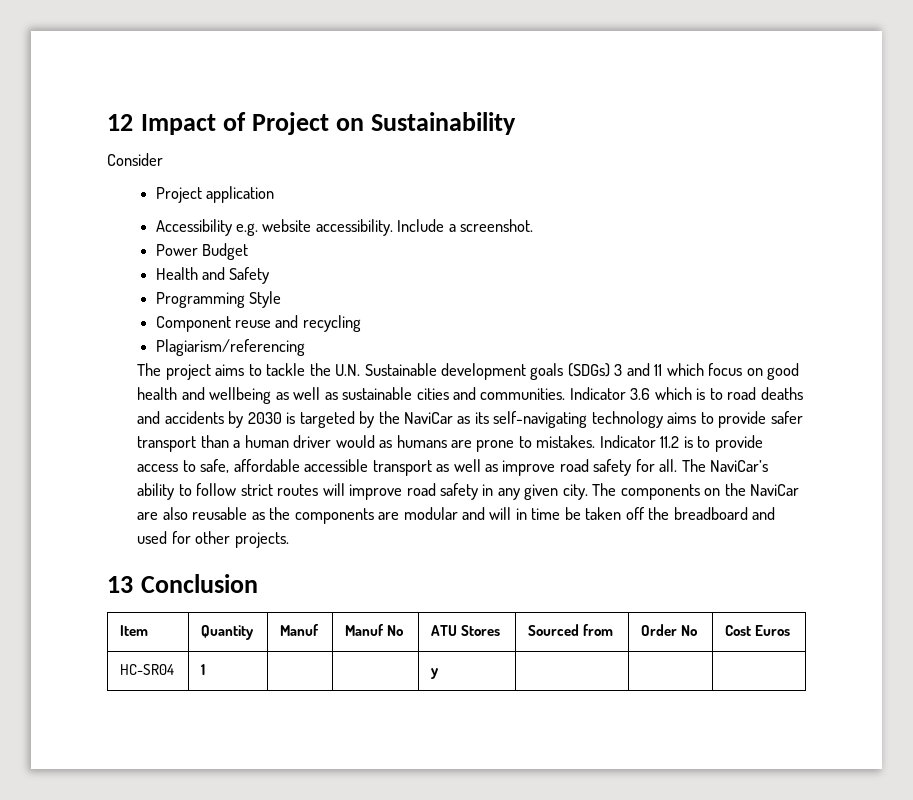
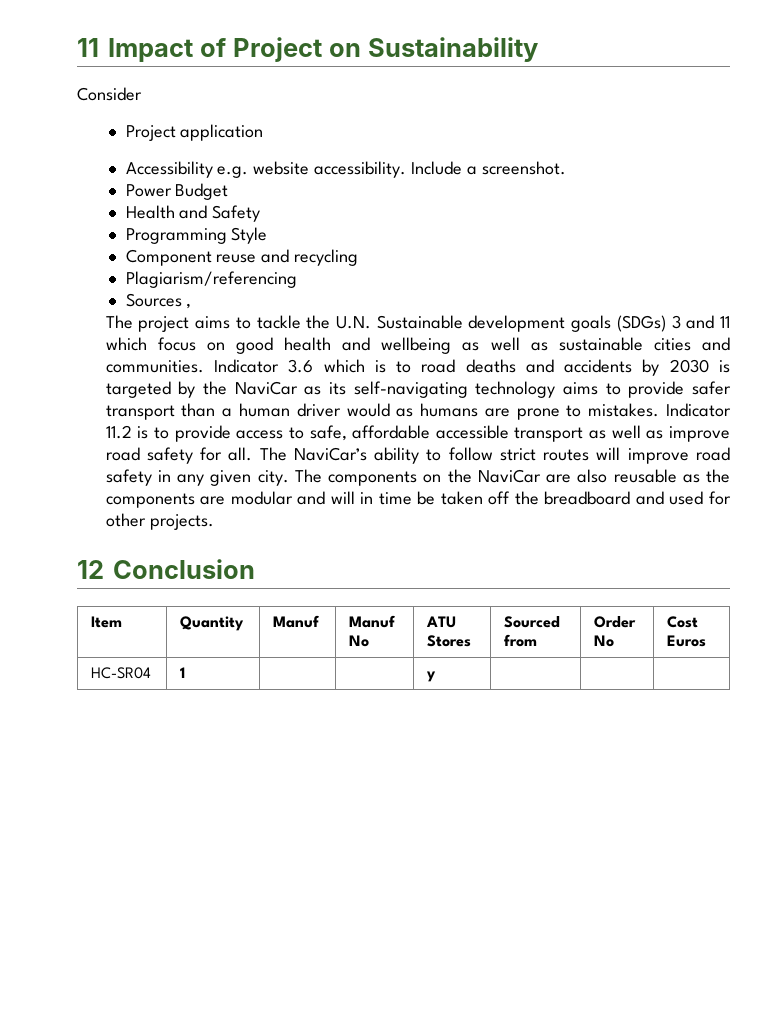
[107,114,133,131] 12 -> [77,38,99,57] 11
(305, 347) none -> [125,293,192,309] // Sources ,
[107,576,133,593] 13 -> [77,560,104,579] 12

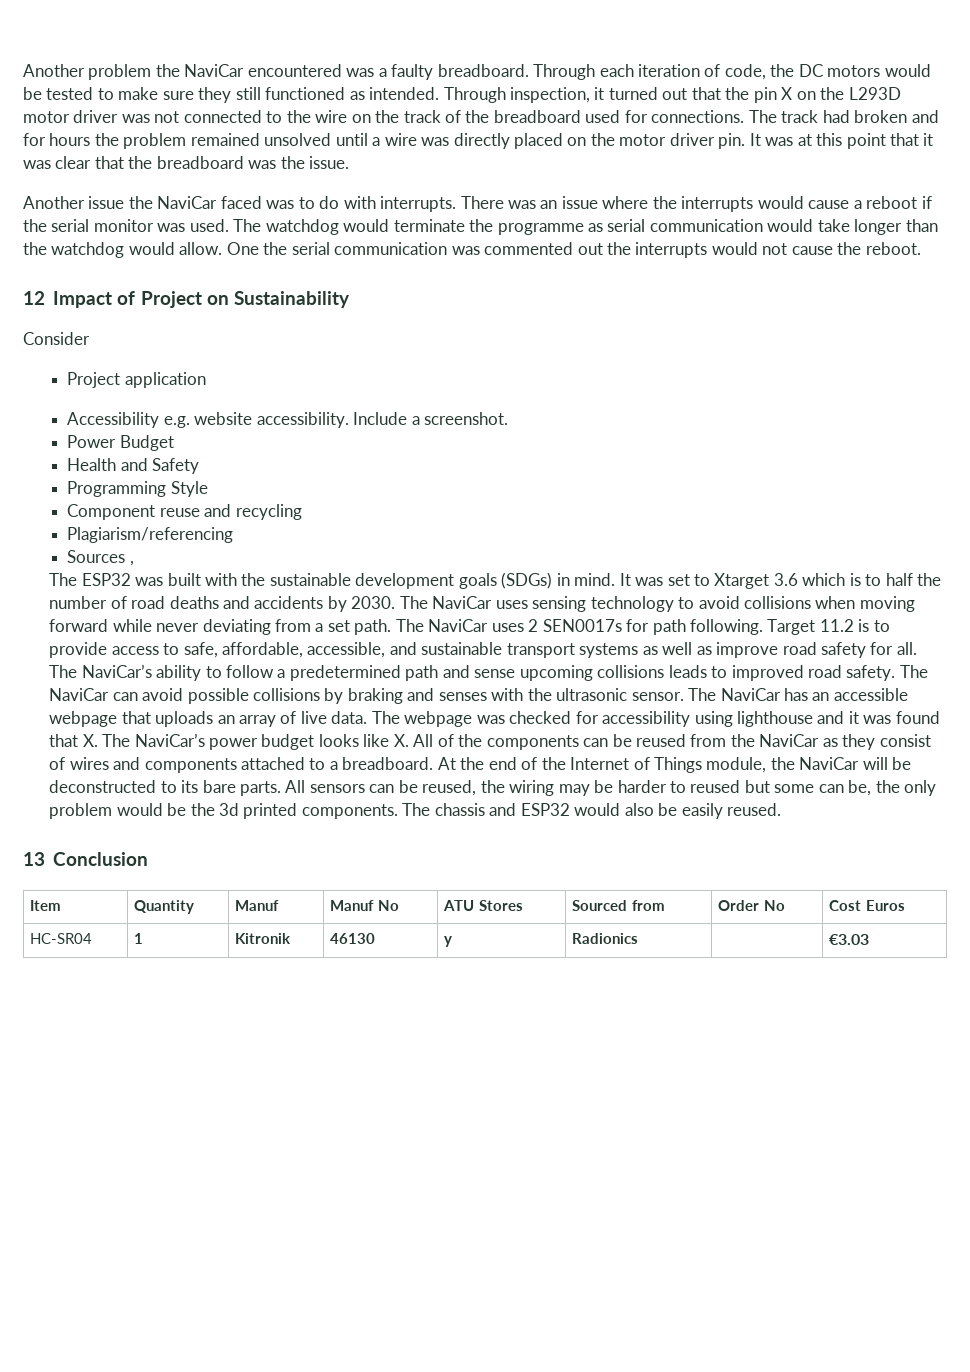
[77,38,99,57] 11 -> [23,64,931,80] [23,87,901,103] [23,110,939,123] [23,133,934,149] [23,156,350,169] [23,196,932,212] [23,219,938,235] [23,242,921,258] [23,291,45,305] Another problem the NaviCar encountered was a faulty breadboard. Through each iteration of code, the DC motors would be tested to make sure they still functioned as intended. Through inspection, it turned out that the pin X on the L293D motor driver was not connected to the wire on the track of the breadboard used for connections. The track had broken and for hours the problem remained unsolved until a wire was directly placed on the motor driver pin. It was at this point that it was clear that the breadboard was the issue. // Another issue the NaviCar faced was to do with interrupts. There was an issue where the interrupts would cause a reboot if the serial monitor was used. The watchdog would terminate the programme as serial communication would take longer than the watchdog would allow. One the serial communication was commented out the interrupts would not cause the reboot. // 12
[138,315,730,332] [105,337,730,354] [105,359,412,373] project aims to tackle the U.N. Sustainable development goals (SDGs) 3 and 11 which focus on good health and wellbeing as well as sustainable cities and communities. Indicator 3.6 which is to -> [81,572,942,589] [49,596,127,609] ESP32 was built with the sustainable development goals (SDGs) in mind. It was set to Xtarget 3.6 which is to half the number of
[669,359,731,373] [105,381,731,398] [105,403,732,420] 2030 is targeted by the NaviCar as its self-navigating technology aims to provide safer transport than a human driver would as humans are prone to mistakes. Indicator -> [351,596,915,612] [49,619,816,635] 2030. The NaviCar uses sensing technology to avoid collisions when moving forward while never deviating from a set path. The NaviCar uses 2 SEN0017s for path following. Target
[352,425,584,442] affordable accessible transport -> [221,642,639,658] affordable, accessible, and sustainable transport systems
[499,447,730,464] [105,469,730,486] [105,491,731,508] [105,513,214,530] [77,560,104,579] strict routes will improve road safety in any given city. The components on the NaviCar are also reusable as the components are modular and will in time be taken off the breadboard and used for other projects. // 12 -> [277,665,928,681] [49,688,908,704] [49,711,940,727] [49,733,931,750] [49,757,912,773] [49,780,937,796] [49,803,781,819] [23,852,45,866] a predetermined path and sense upcoming collisions leads to improved road safety. The NaviCar can avoid possible collisions by braking and senses with the ultrasonic sensor. The NaviCar has an accessible webpage that uploads an array of live data. The webpage was checked for accessibility using lighthouse and it was found that X. The NaviCar’s power budget looks like X. All of the components can be reused from the NaviCar as they consist of wires and components attached to a breadboard. At the end of the Internet of Things module, the NaviCar will be deconstructed to its bare parts. All sensors can be reused, the wiring may be harder to reused but some can be, the only problem would be the 3d printed components. The chassis and ESP32 would also be easily reused. // 13
(186, 672) | -> [235,933,292,944] [330,933,376,944] Kitronik | 46130
(437, 676) | | -> [572,933,639,944] [829,934,870,945] Radionics | | €3.03

